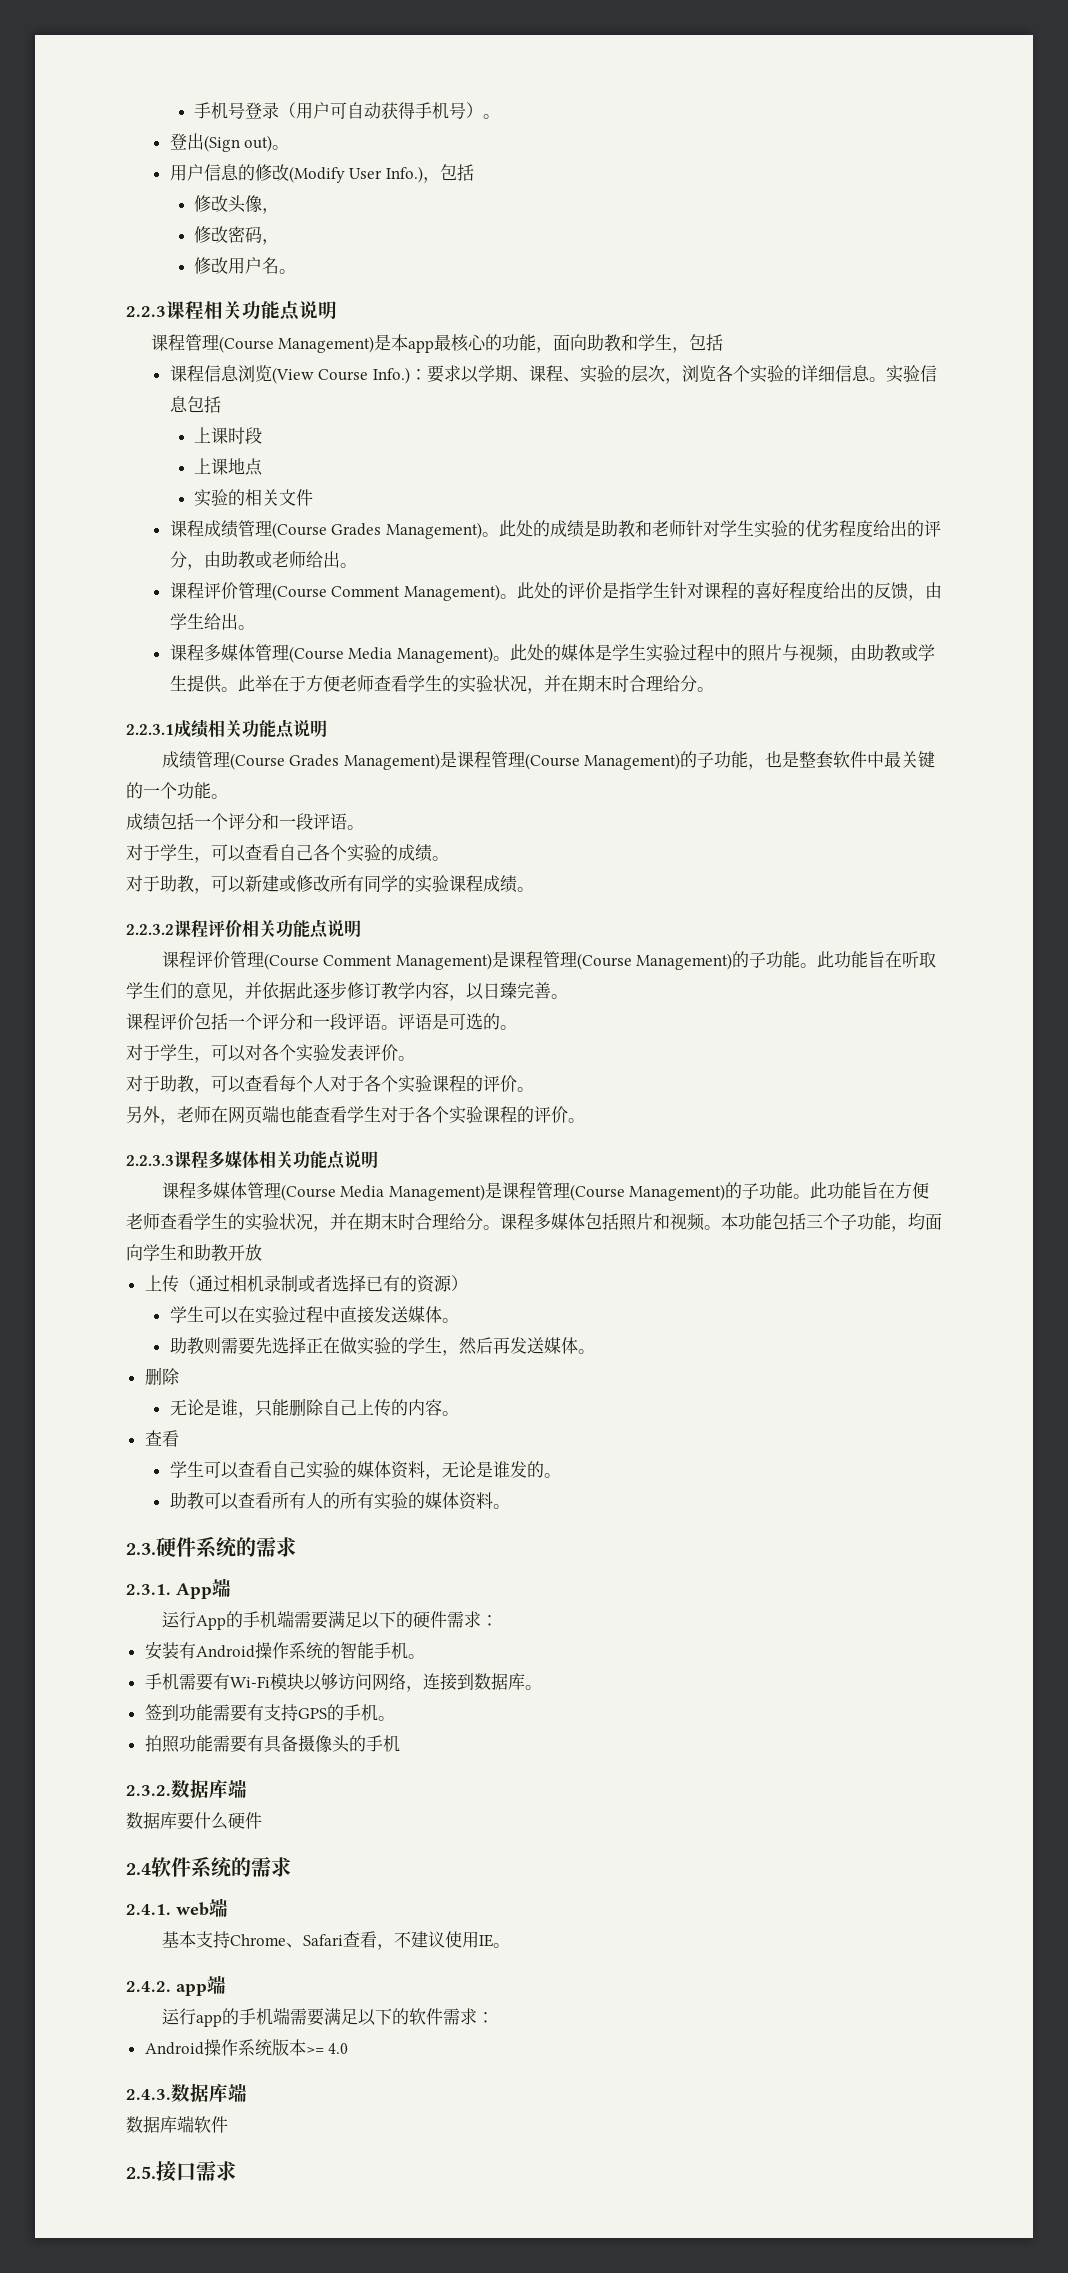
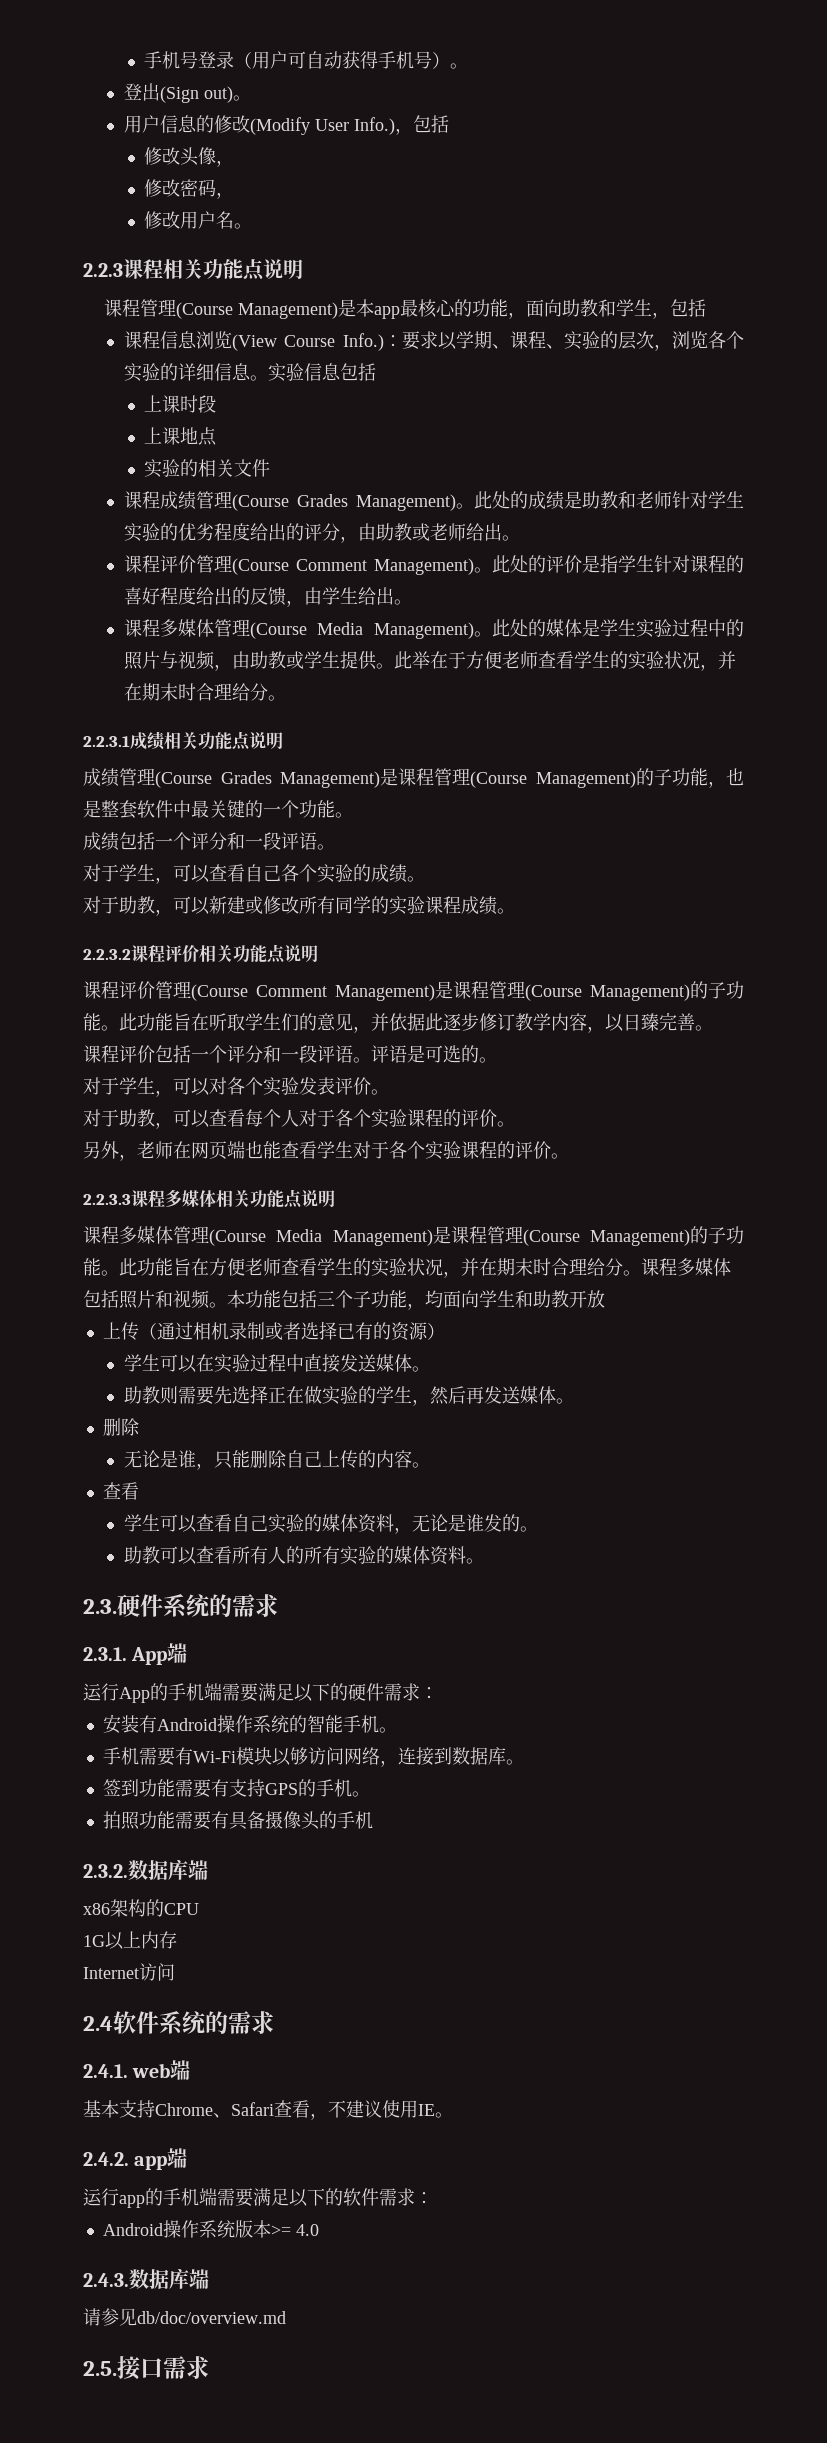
[126,1812,262,1830] 数据库要什么硬件 -> [83,1899,199,1917] [83,1931,177,1950] [83,1963,175,1981] x86架构的CPU // 1G以上内存 // Internet访问
[126,2115,228,2133] 数据库端软件 -> [83,2308,286,2326] 请参见db/doc/overview.md

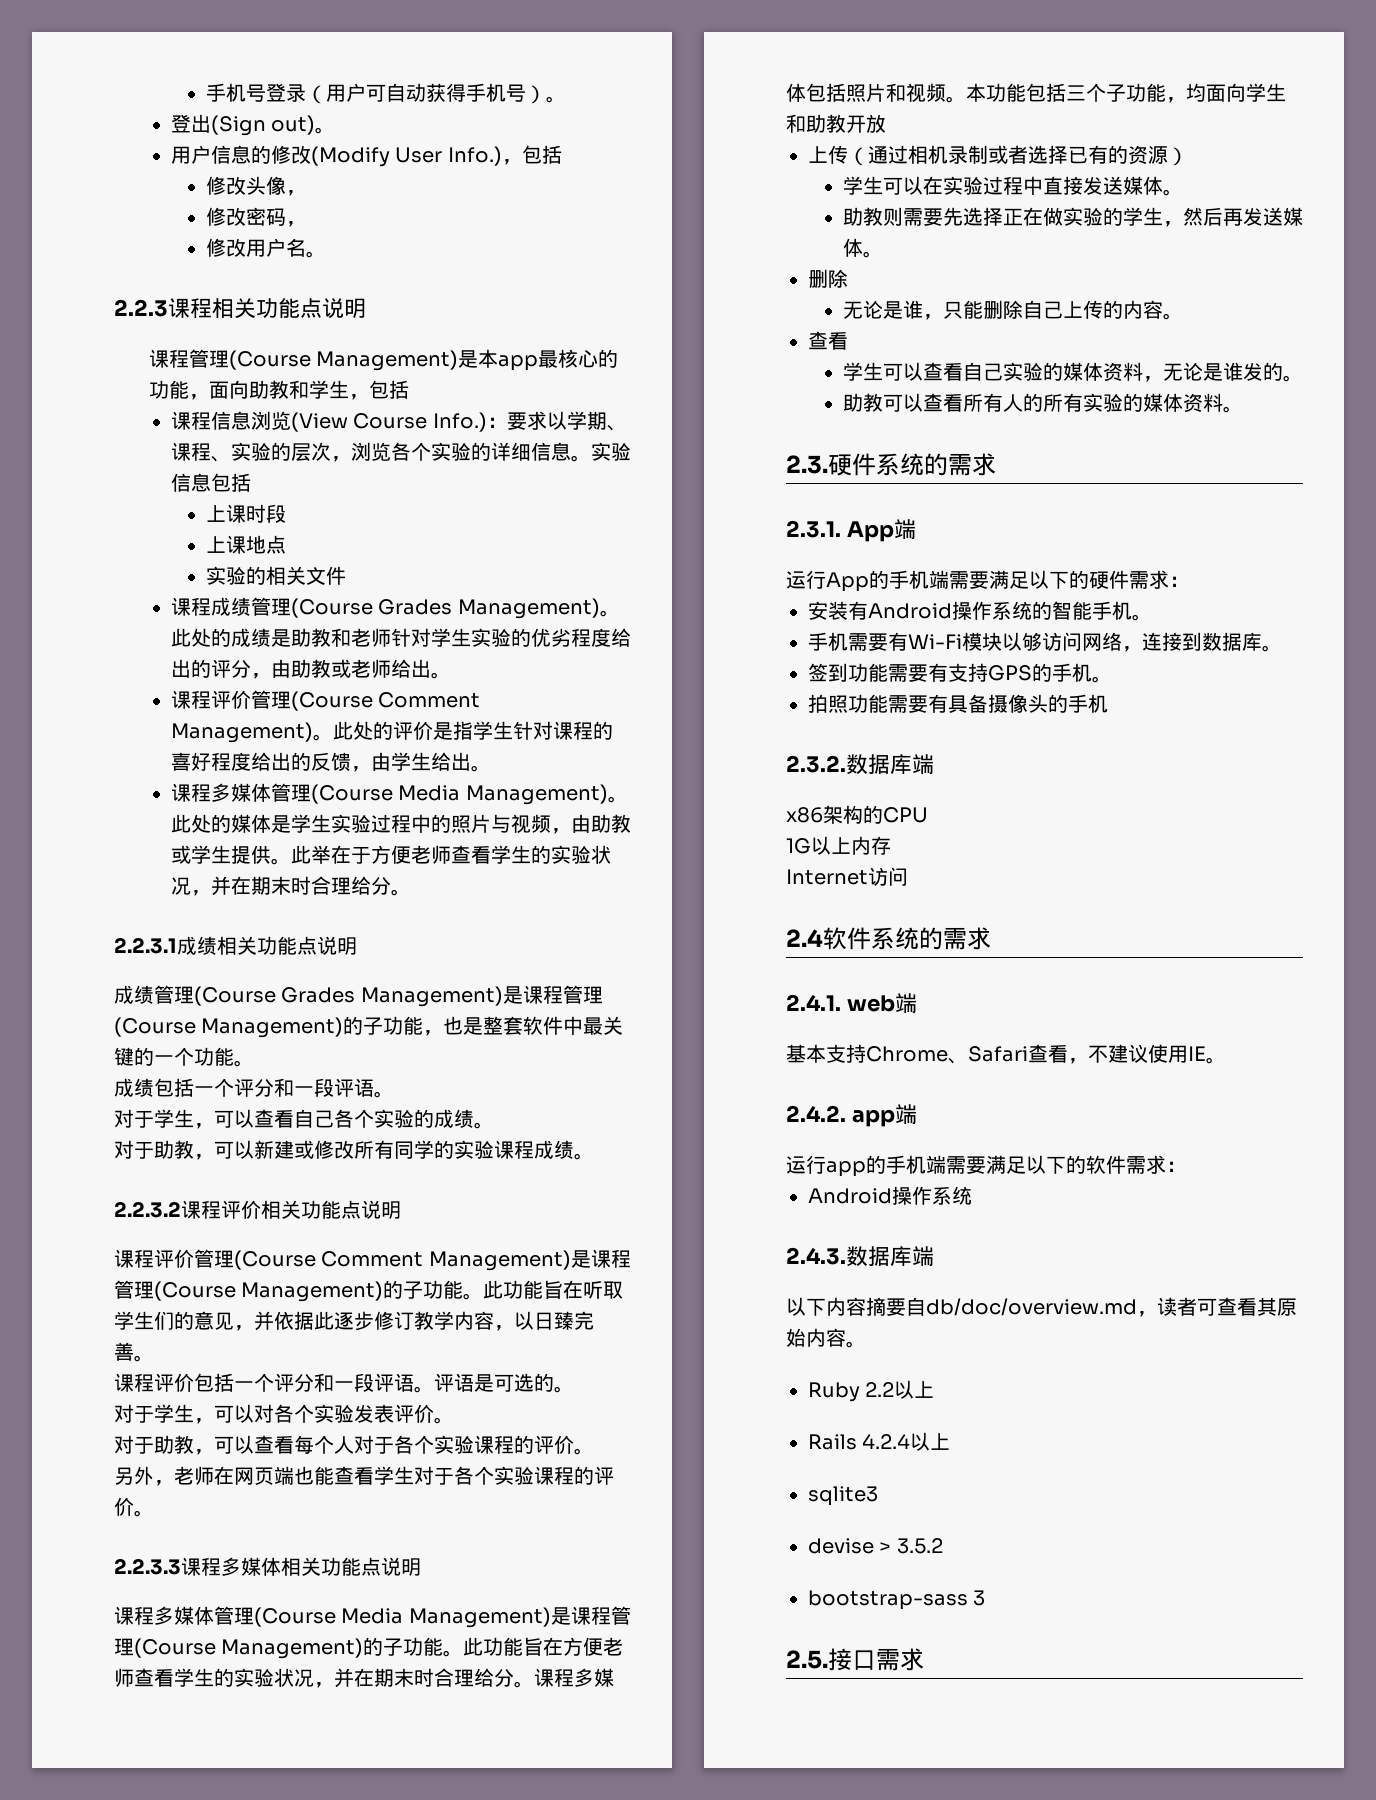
[234,2220,319,2238] 版本>= 4.0 -> (972, 1195) none
[83,2308,286,2326] 请参见db/doc/overview.md -> [786,1297,1297,1317] [786,1328,866,1348] [808,1380,935,1402] [808,1432,951,1451] [808,1486,878,1506] [808,1538,943,1554] [808,1590,986,1610] 以下内容摘要自db/doc/overview.md，读者可查看其原始内容。 // Ruby 2.2以上 // Rails 4.2.4以上 // sqlite3 // devise > 3.5.2 // bootstrap-sass 3

